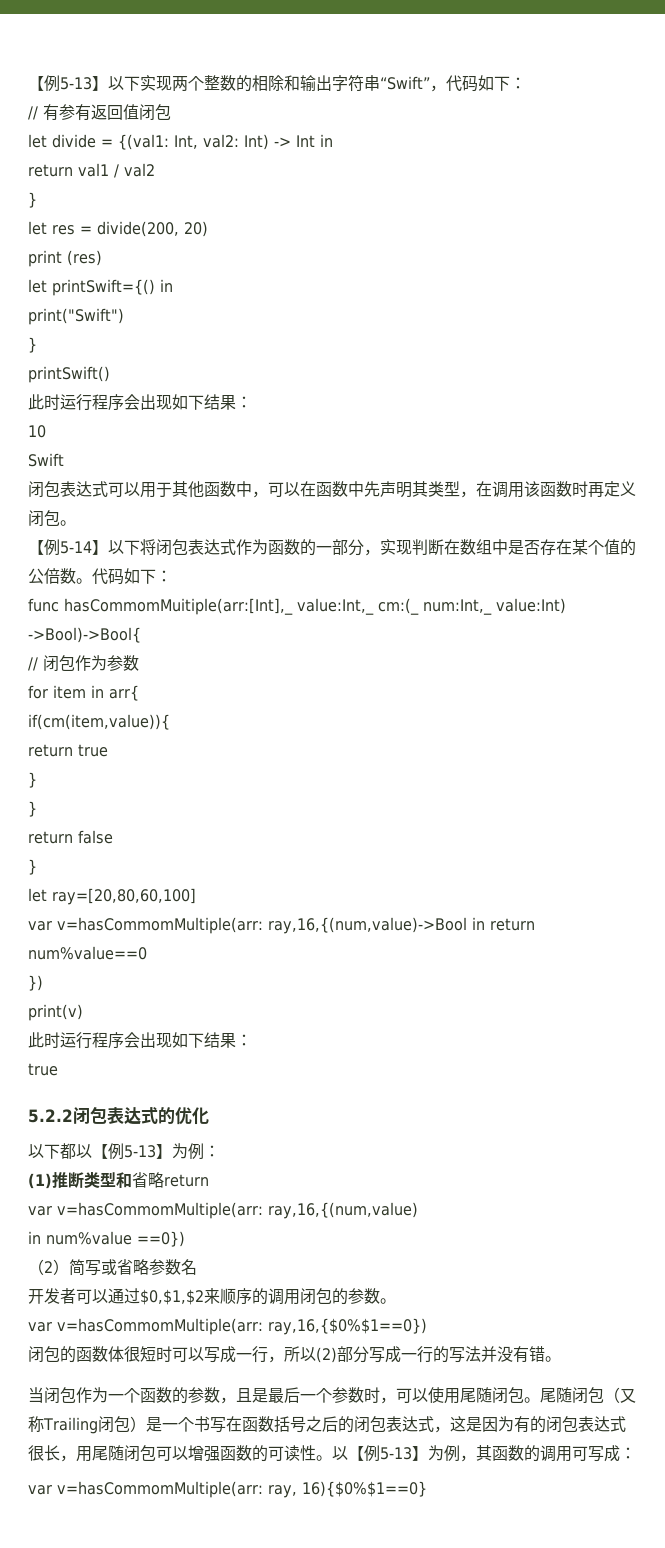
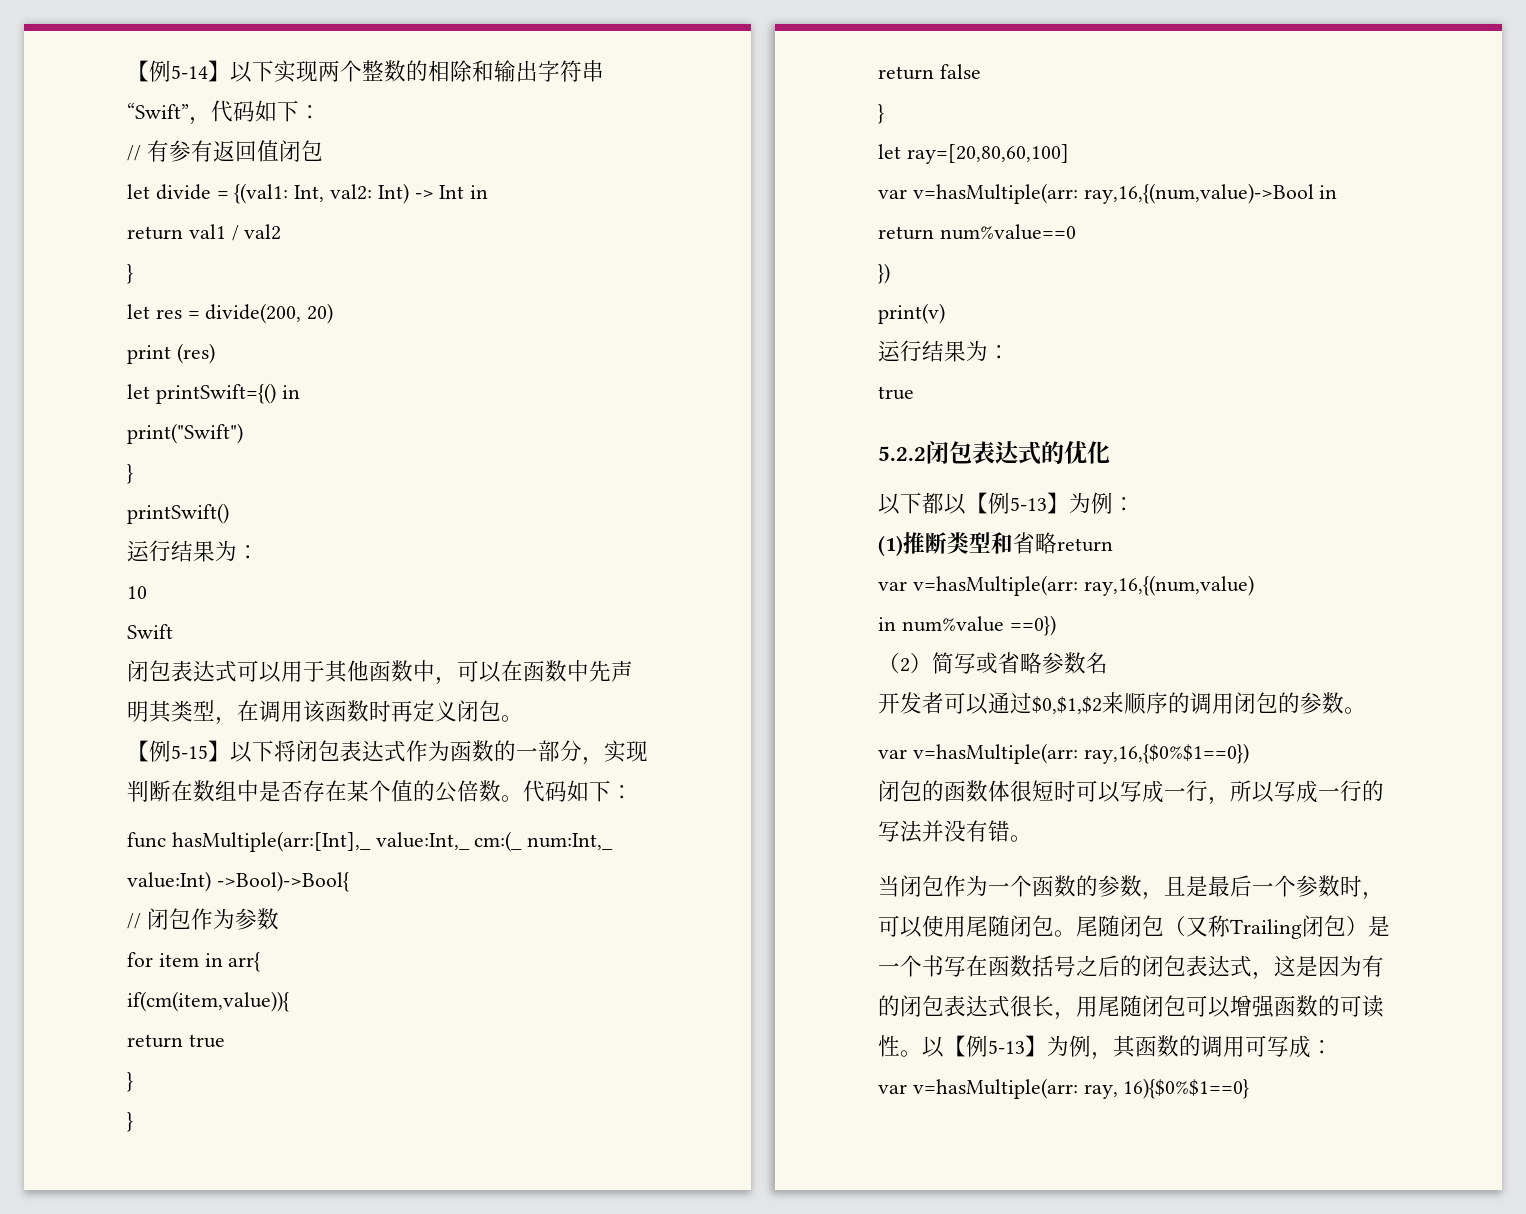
[28,75,92,92] 【例5-13 -> [127,60,208,82] 【例5-14
[28,394,236,411] 此时运行程序会出现如下结果 -> [127,540,237,562] 运行结果为
[60,541,92,554] 5-14 -> [171,745,208,759] 5-15
[64,598,293,615] hasCommomMuitiple(arr:[Int],_ -> [171,831,371,852] hasMultiple(arr:[Int],_
[57,917,263,934] v=hasCommomMultiple(arr: -> [912,183,1078,204] v=hasMultiple(arr:
[28,1032,236,1049] 此时运行程序会出现如下结果 -> [878,340,988,362] 运行结果为
[57,1202,263,1219] v=hasCommomMultiple(arr: -> [912,575,1078,596] v=hasMultiple(arr:
[57,1318,263,1335] v=hasCommomMultiple(arr: -> [912,743,1078,764] v=hasMultiple(arr:
[316,1346,369,1363] (2)部分 -> (1274, 792) none
[57,1481,263,1498] v=hasCommomMultiple(arr: -> [912,1078,1078,1099] v=hasMultiple(arr:

